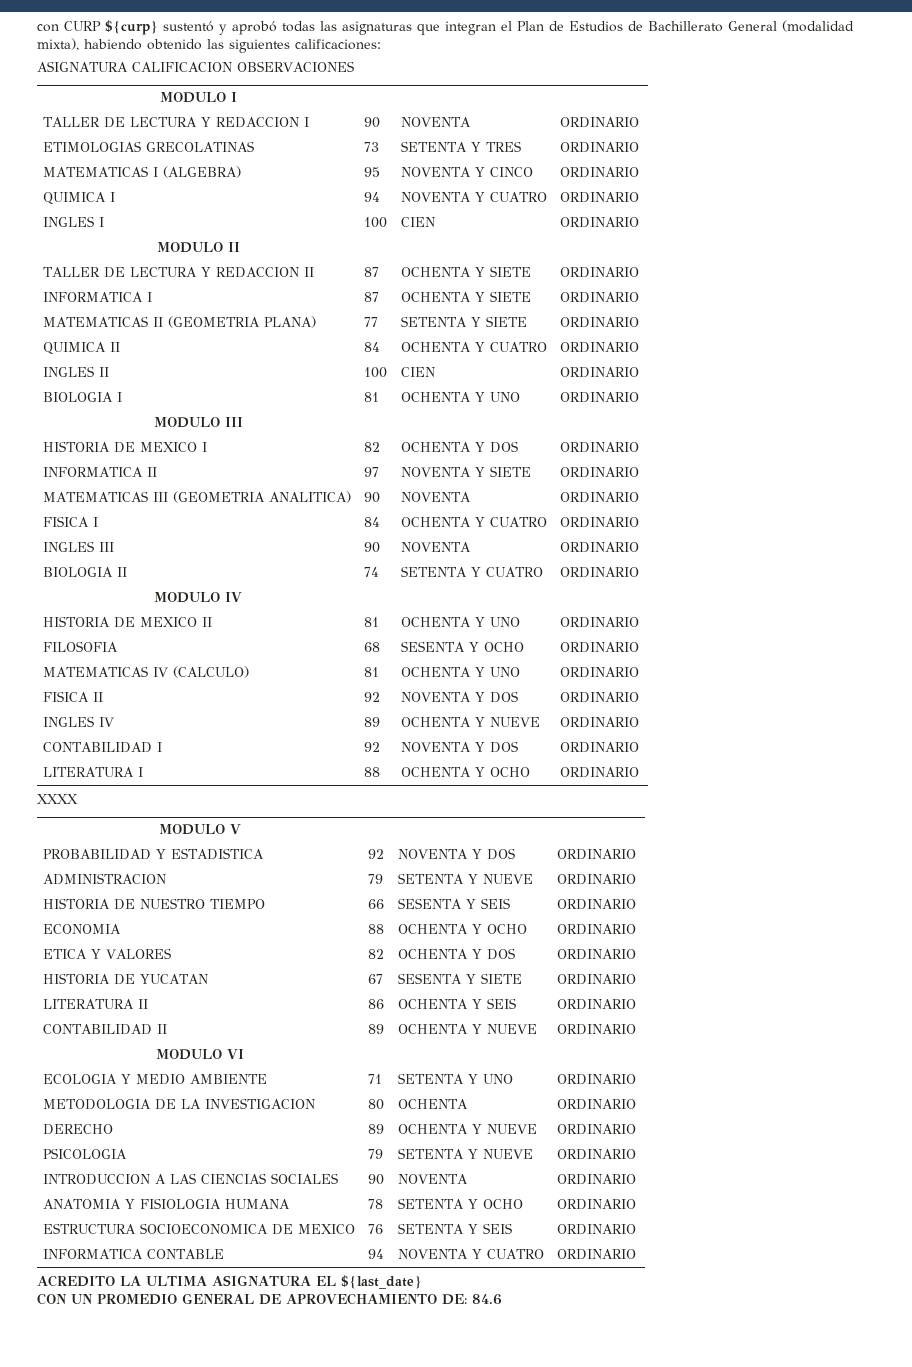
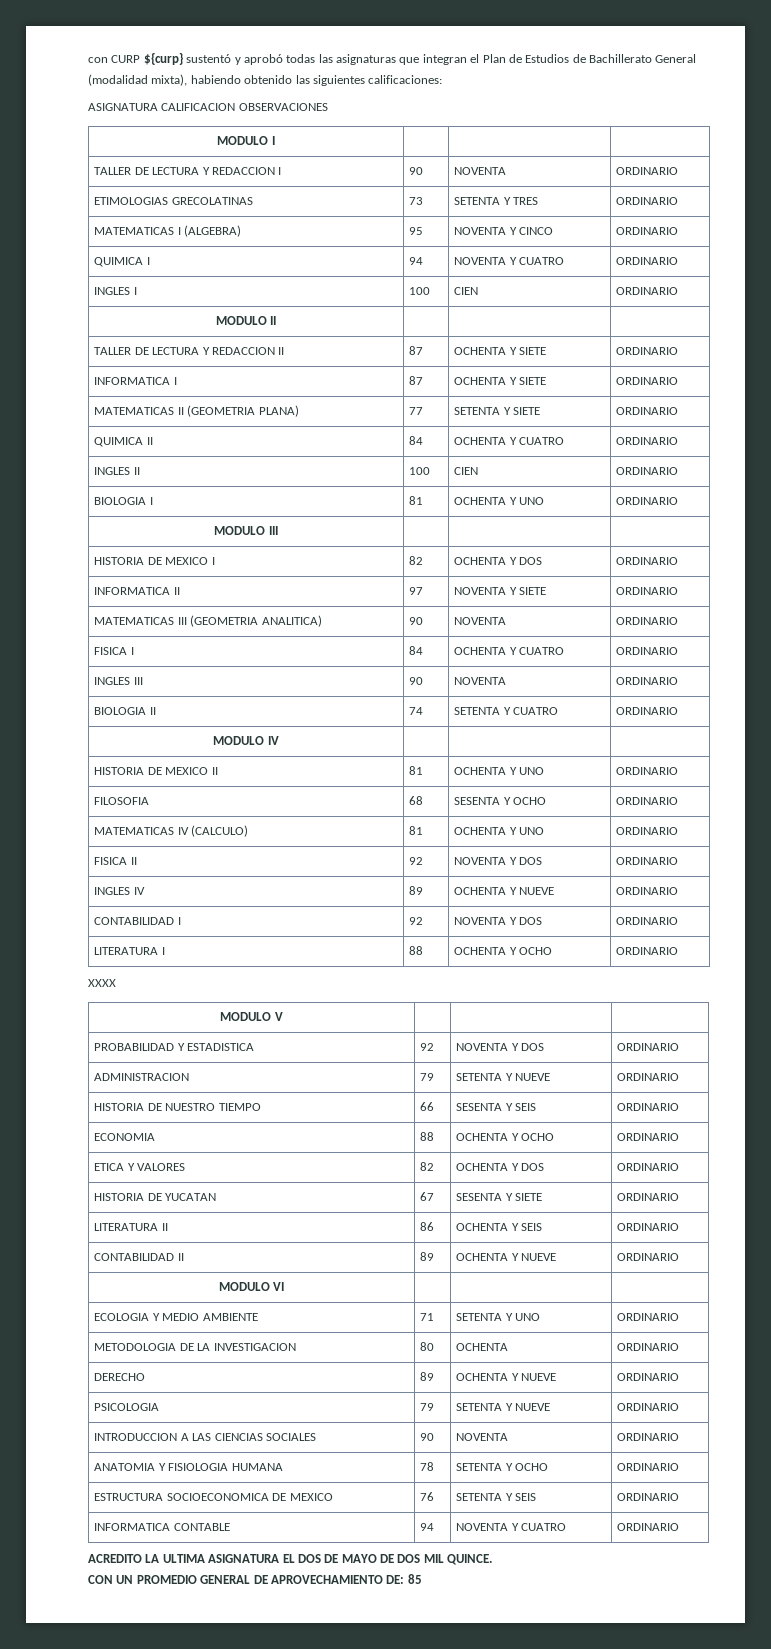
[340,1275,422,1289] ${last_date} -> [297,1554,493,1565] DOS DE MAYO DE DOS MIL QUINCE.
[472,1294,502,1305] 84.6 -> [407,1574,422,1584] 85

